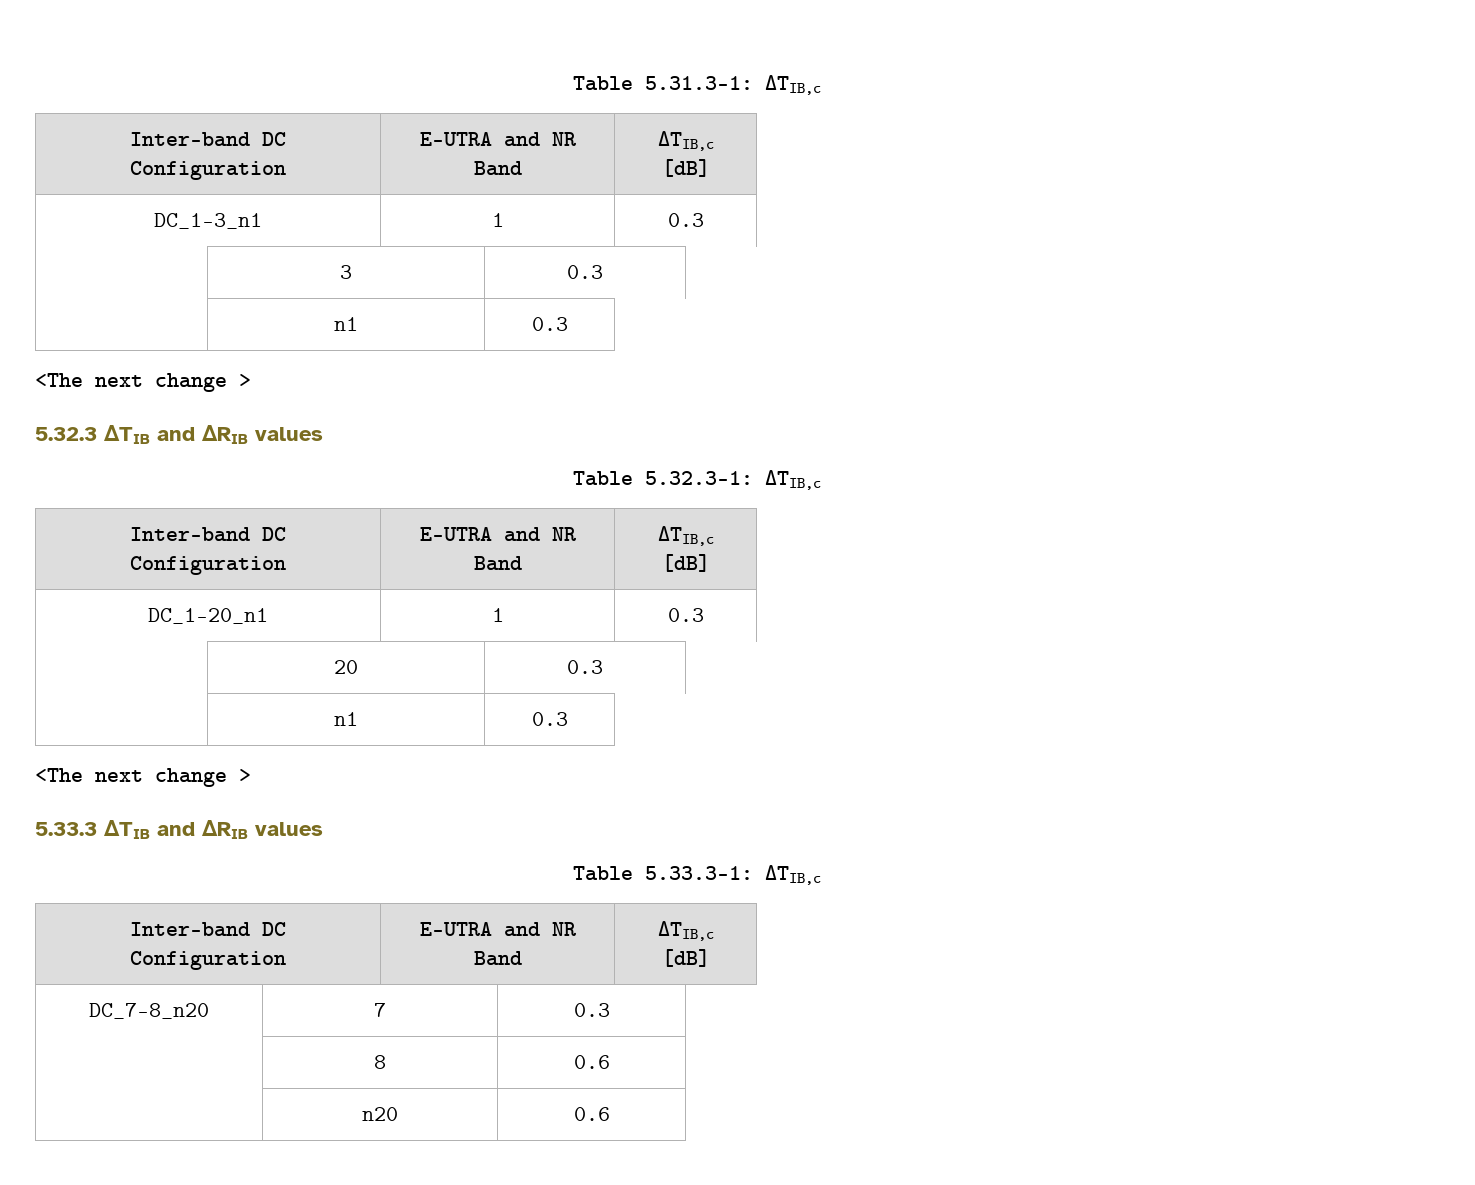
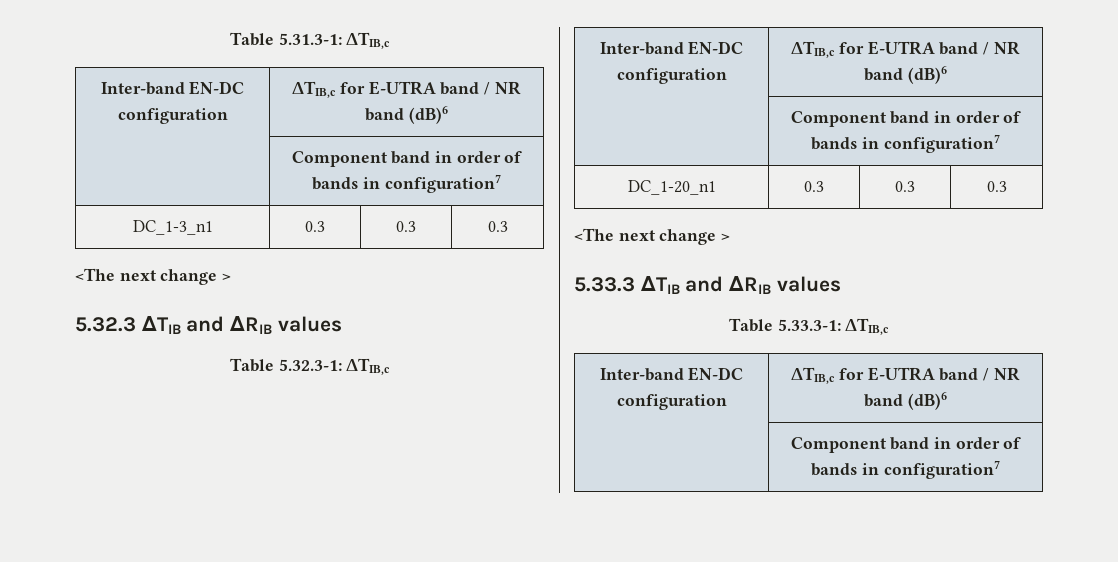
[262,132,286,146] [130,161,286,180] [419,132,576,147] [473,161,522,176] [657,131,714,151] [661,159,710,177] DC Configuration | E-UTRA and NR Band | ΔTIB,c [dB] -> [189,81,245,95] [117,108,228,124] [292,81,521,98] [365,106,448,124] [291,151,523,167] [312,174,501,193] EN-DC configuration | ΔTIB,c for E-UTRA band / NR band (dB)6 // | Component band in order of bands in configuration7
[491,213,504,227] [667,213,704,227] [340,265,352,279] [567,265,603,279] [334,317,358,331] 1 | 0.3 // | 3 | 0.3 // | n1 -> [305,221,325,232] [396,221,416,232] 0.3 | 0.3
[262,527,286,541] [130,556,286,575] [419,527,576,542] [473,556,522,571] [657,526,714,546] [661,554,710,572] DC Configuration | E-UTRA and NR Band | ΔTIB,c [dB] -> [688,41,744,55] [616,68,727,84] [791,41,1020,58] [864,66,947,84] [790,111,1022,127] [811,134,1000,153] EN-DC configuration | ΔTIB,c for E-UTRA band / NR band (dB)6 // | Component band in order of bands in configuration7
[491,608,504,622] [667,608,704,622] [334,660,358,674] [567,660,603,674] [334,712,358,726] 1 | 0.3 // | 20 | 0.3 // | n1 -> [804,181,824,192] [895,181,915,192] 0.3 | 0.3
[262,922,286,936] [130,951,286,970] [419,922,576,937] [473,951,522,966] [657,921,714,941] [661,949,710,967] [89,1003,209,1019] [374,1003,386,1017] [573,1003,610,1017] [374,1055,386,1069] [573,1055,610,1069] [362,1107,398,1121] [573,1107,610,1121] DC Configuration | E-UTRA and NR Band | ΔTIB,c [dB] // DC_7-8_n20 | 7 | 0.3 // | 8 | 0.6 // | n20 | 0.6 -> [688,367,744,381] [616,394,727,410] [791,367,1020,384] [864,392,947,410] [790,437,1022,453] [811,460,1000,479] EN-DC configuration | ΔTIB,c for E-UTRA band / NR band (dB)6 // | Component band in order of bands in configuration7

